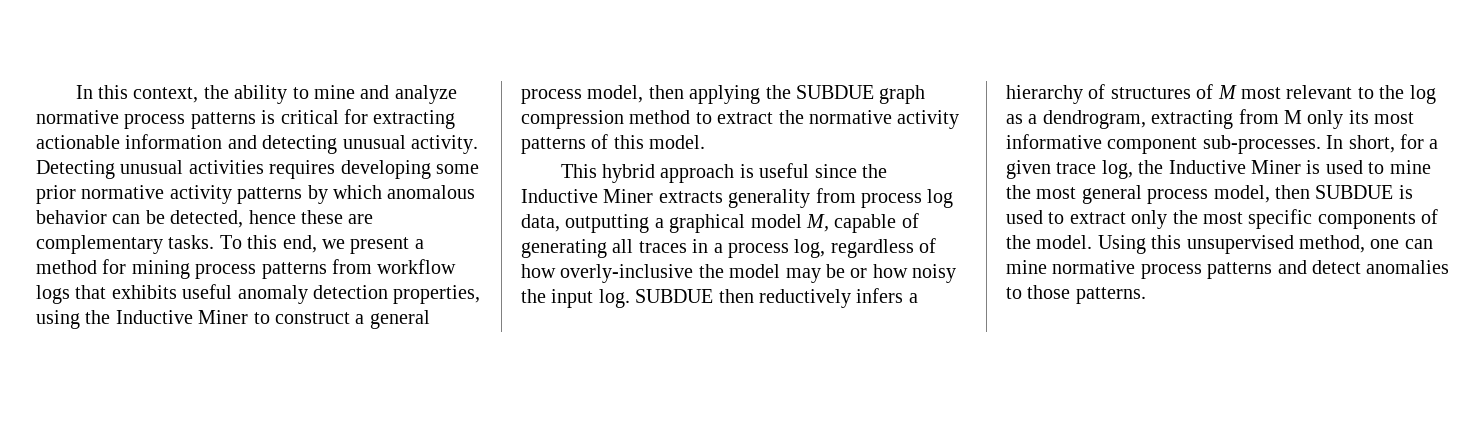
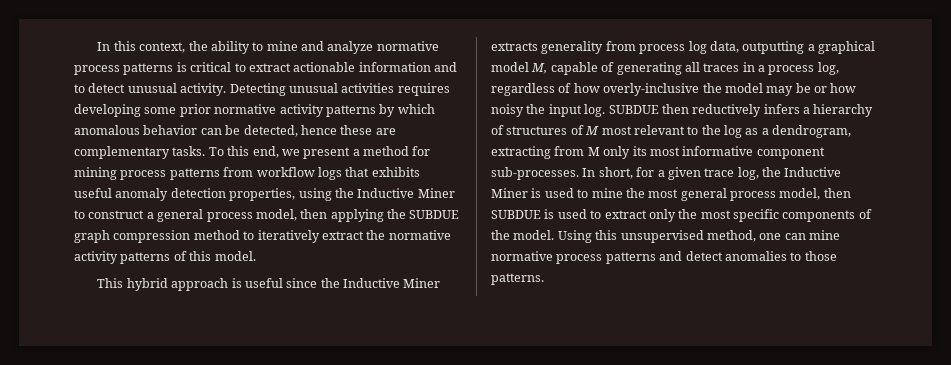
[344,109,456,129] for extracting -> [234,63,291,72] to extract
[262,135,338,154] detecting -> [74,83,126,93] to detect
(712, 118) none -> [257,230,320,243] iteratively

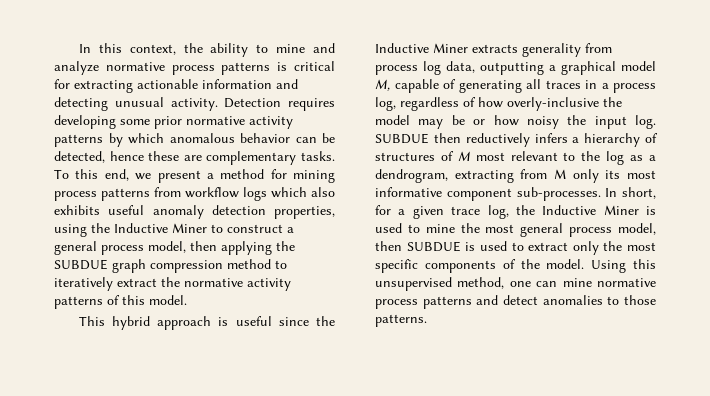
[234,63,291,72] to extract -> [54,79,133,93] for extracting
[74,83,395,96] to detect unusual activity. Detecting unusual activities -> [54,97,282,111] detecting unusual activity. Detection
[345,167,370,177] that -> [271,187,335,198] which also

